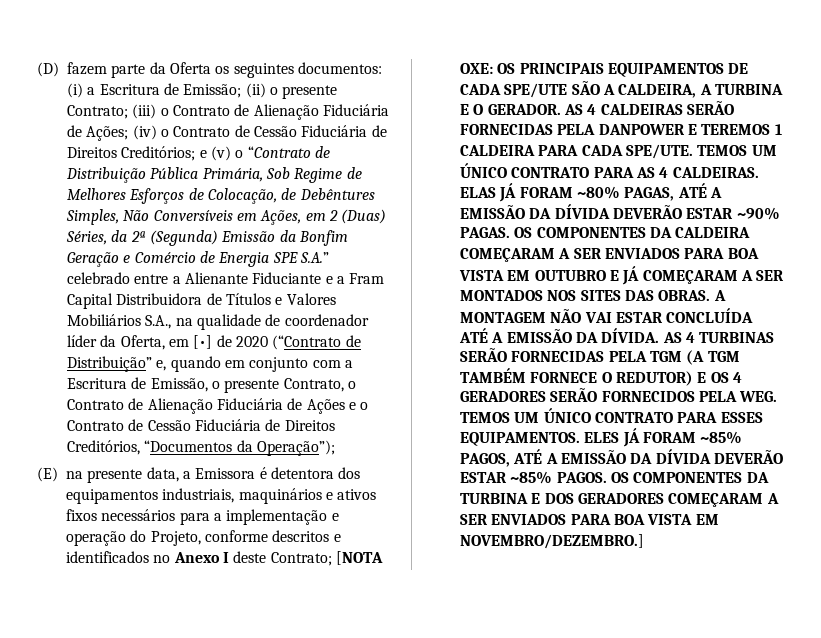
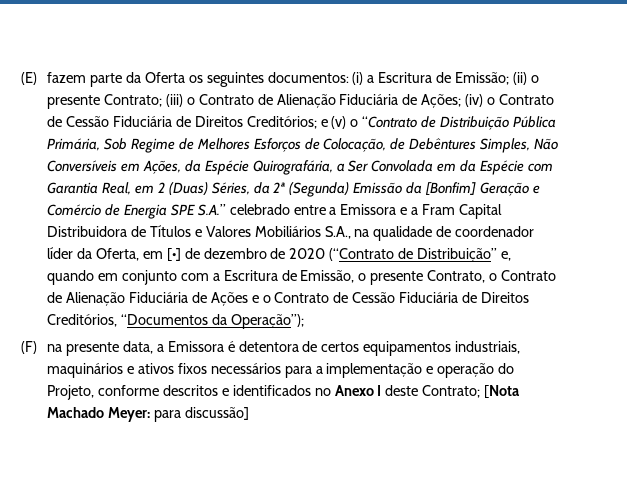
[37,62,59,77] (D) -> [21,72,37,85] (E)
(302, 217) none -> [184,160,554,175] [47,182,131,195] da Espécie Quirografária, a Ser Convolada em da Espécie com Garantia Real,
[298,230,348,246] Bonfim -> [425,182,477,195] [Bonfim]
[184,272,322,284] Alienante Fiduciante -> [340,204,397,215] Emissora
(232, 341) none -> [203,248,286,259] dezembro de
[37,467,58,482] (E) -> [21,341,37,354] (F)
[338,467,361,479] dos -> [302,341,360,352] de certos
[335,551,383,565] [460,63,749,77] [460,81,783,98] [460,101,734,115] [460,124,782,135] [460,144,777,159] [460,163,759,178] [460,183,722,202] [460,204,780,220] [460,227,751,238] [460,248,759,262] [459,266,785,285] [460,290,726,301] [460,308,754,323] [459,328,775,343] [460,348,740,365] [460,368,742,386] [460,388,778,402] [460,408,763,423] [460,428,743,447] [460,449,783,467] [460,471,769,484] [460,493,779,507] [460,514,719,525] [460,534,644,549] [NOTA OXE: OS PRINCIPAIS EQUIPAMENTOS DE CADA SPE/UTE SÃO A CALDEIRA, A TURBINA E O GERADOR. AS 4 CALDEIRAS SERÃO FORNECIDAS PELA DANPOWER E TEREMOS 1 CALDEIRA PARA CADA SPE/UTE. TEMOS UM ÚNICO CONTRATO PARA AS 4 CALDEIRAS. ELAS JÁ FORAM ~80% PAGAS, ATÉ A EMISSÃO DA DÍVIDA DEVERÃO ESTAR ~90% PAGAS. OS COMPONENTES DA CALDEIRA COMEÇARAM A SER ENVIADOS PARA BOA VISTA EM OUTUBRO E JÁ COMEÇARAM A SER MONTADOS NOS SITES DAS OBRAS. A MONTAGEM NÃO VAI ESTAR CONCLUÍDA ATÉ A EMISSÃO DA DÍVIDA. AS 4 TURBINAS SERÃO FORNECIDAS PELA TGM (A TGM TAMBÉM FORNECE O REDUTOR) E OS 4 GERADORES SERÃO FORNECIDOS PELA WEG. TEMOS UM ÚNICO CONTRATO PARA ESSES EQUIPAMENTOS. ELES JÁ FORAM ~85% PAGOS, ATÉ A EMISSÃO DA DÍVIDA DEVERÃO ESTAR ~85% PAGOS. OS COMPONENTES DA TURBINA E DOS GERADORES COMEÇARAM A SER ENVIADOS PARA BOA VISTA EM NOVEMBRO/DEZEMBRO.] -> [484,385,521,398] [47,407,249,422] [Nota Machado Meyer: para discussão]

